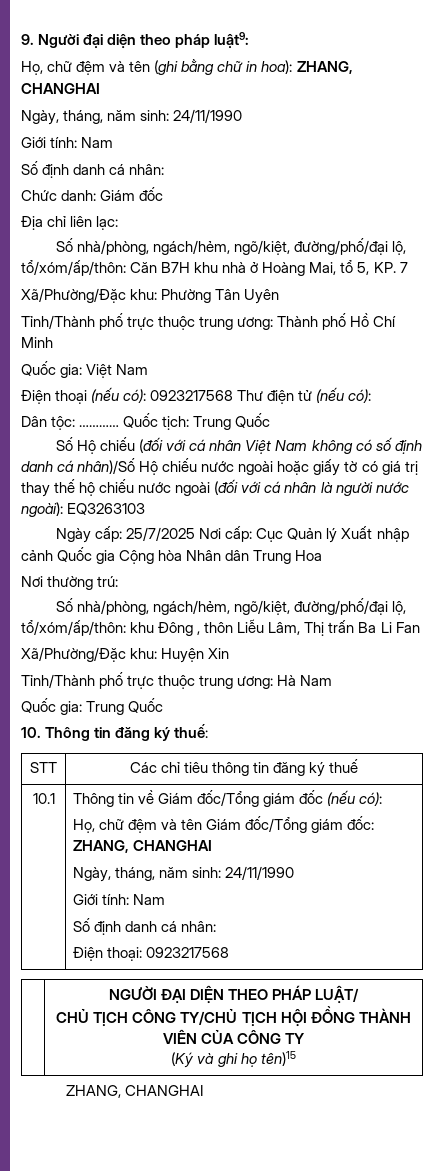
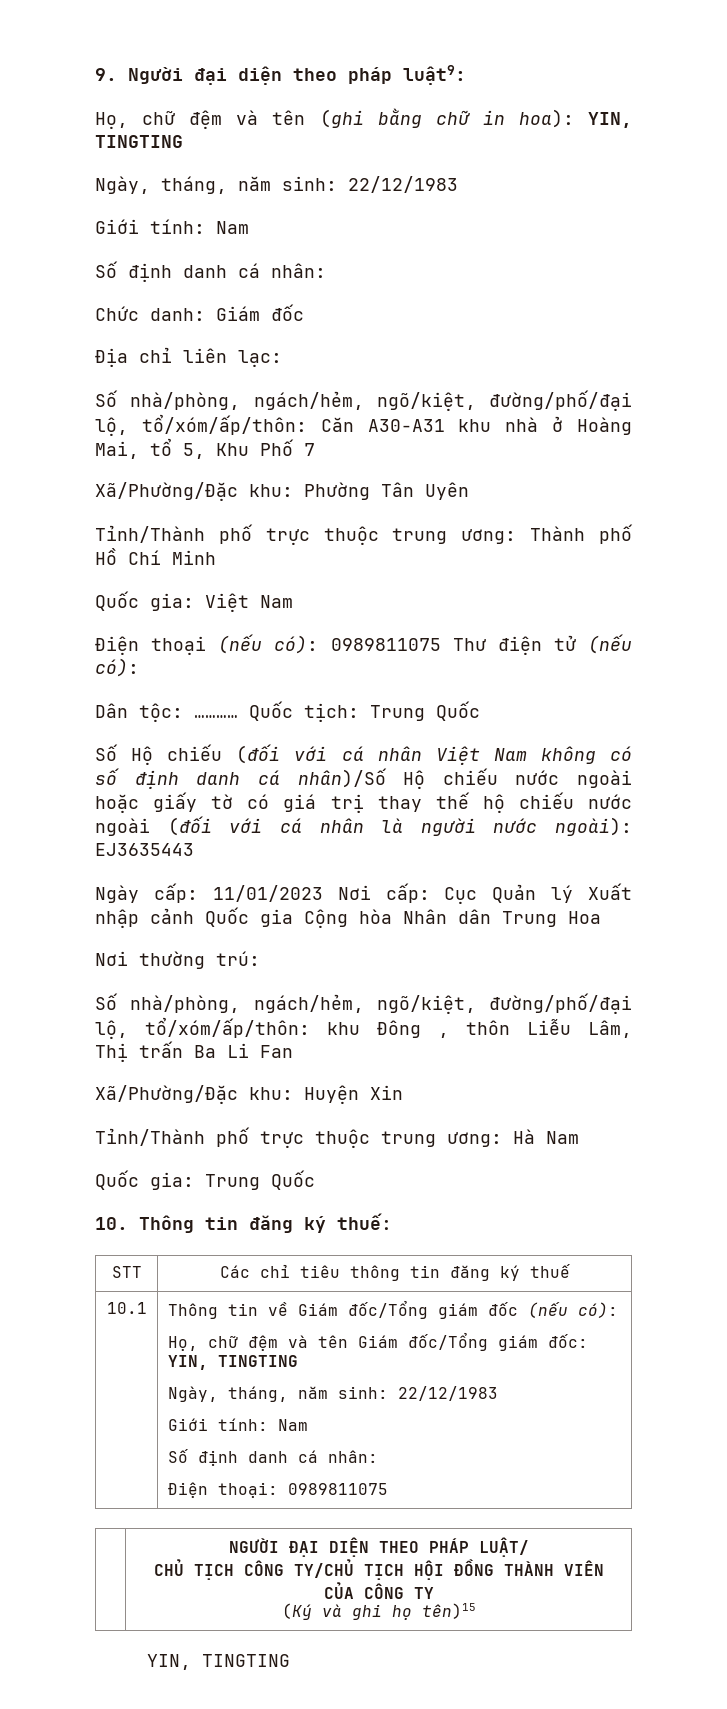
[296,61,353,74] [21,83,100,94] [21,109,243,125] ZHANG, CHANGHAI // Ngày, tháng, năm sinh: 24/11/1990 -> [588,112,633,128] [95,135,183,148] [95,176,458,194] YIN, TINGTING // Ngày, tháng, năm sinh: 22/12/1983
[161,262,191,273] B7H -> [367,419,445,432] A30-A31
[373,262,396,273] KP. -> [216,439,294,456] Khu Phố
[150,390,234,401] 0923217568 -> [330,638,441,651] 0989811075
[67,503,146,515] EQ3263103 -> [95,843,194,856] EJ3635443
[126,527,196,541] 25/7/2025 -> [212,885,323,902] 11/01/2023
[73,840,213,853] [73,866,295,882] ZHANG, CHANGHAI // Ngày, tháng, năm sinh: 24/11/1990 -> [167,1355,298,1370] [167,1386,498,1402] YIN, TINGTING // Ngày, tháng, năm sinh: 22/12/1983
[146,947,230,958] 0923217568 -> [287,1483,388,1495] 0989811075
[65,1085,203,1098] ZHANG, CHANGHAI -> [147,1654,291,1670] YIN, TINGTING

